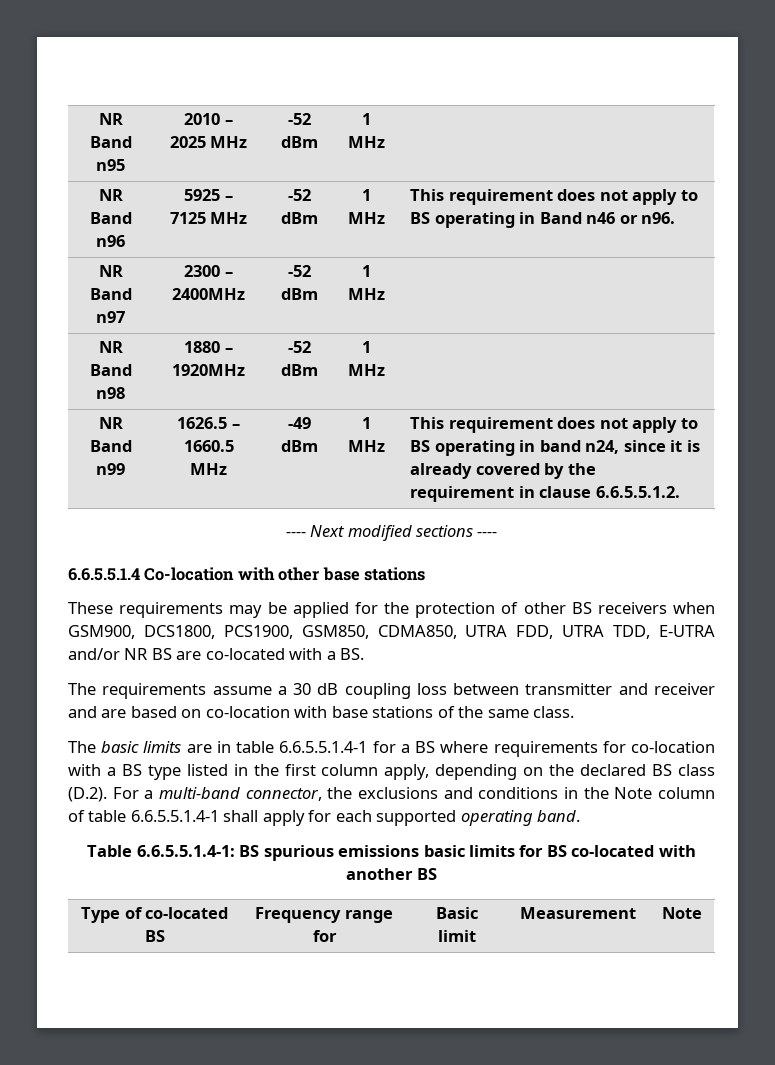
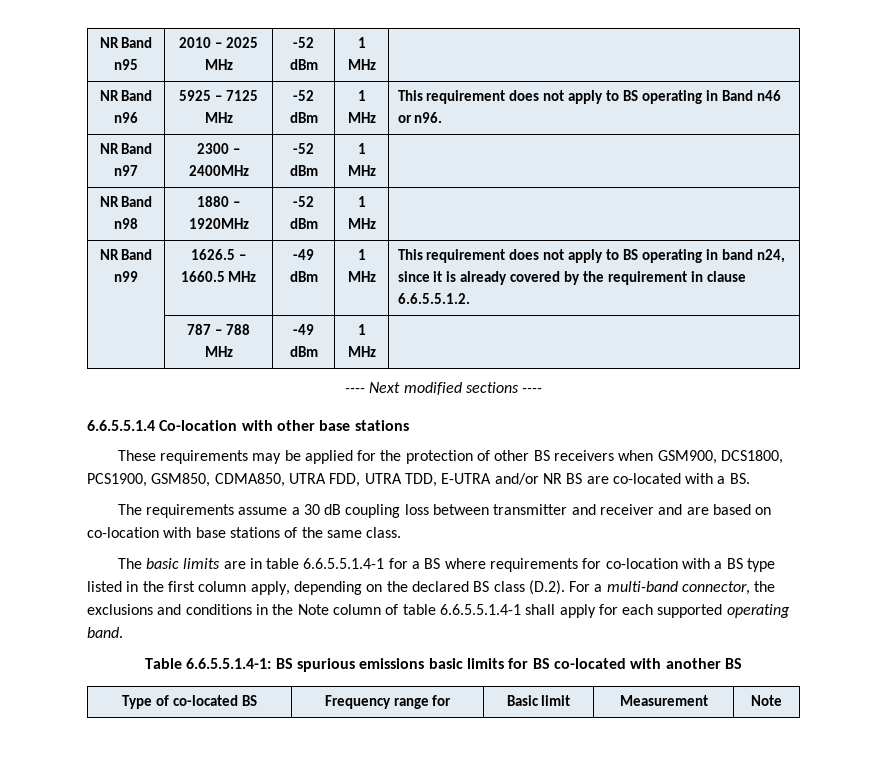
(680, 492) none -> [187,324,250,335] [204,346,233,357] [293,324,314,335] [289,346,318,357] [357,324,366,335] [347,346,376,357] // | 787 – 788 MHz | -49 dBm | 1 MHz |

